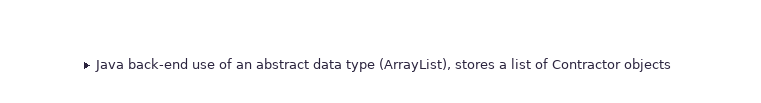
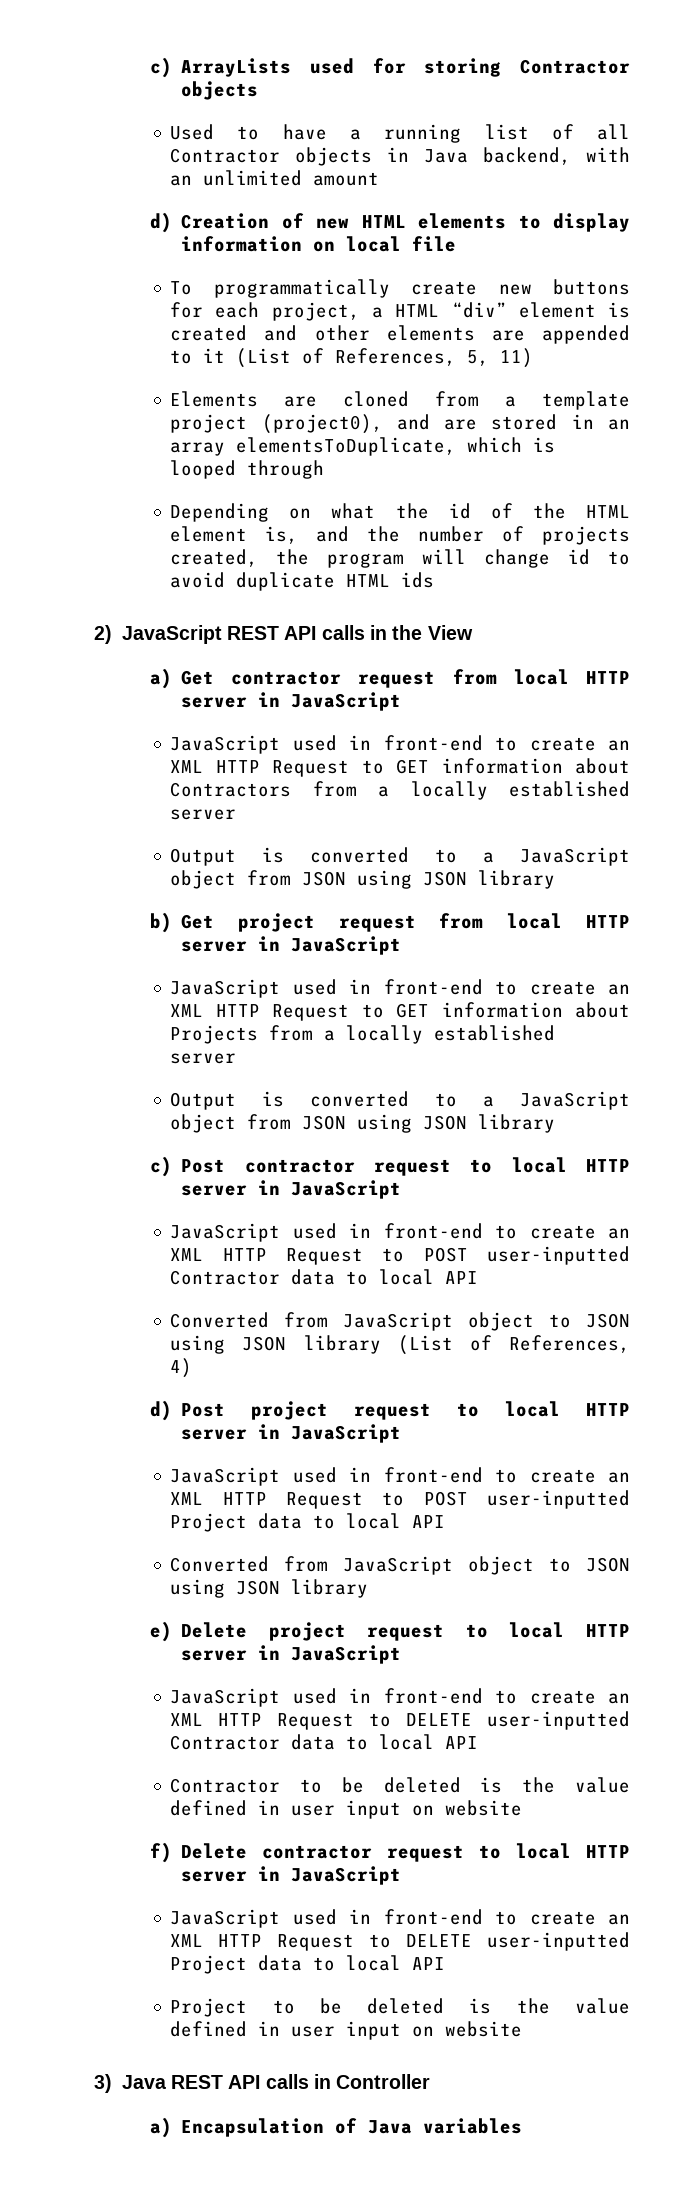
[94,58,507,72] Java back-end use of an abstract data type (ArrayList), stores a -> [149,57,630,78] [181,81,259,100] [170,124,462,143] c) ArrayLists used for storing Contractor objects // Used to have a running
[551,58,671,72] Contractor objects -> [596,124,630,140] [170,147,630,166] [170,170,380,186] [149,212,630,233] [181,236,457,252] [170,279,630,298] [170,302,630,321] [170,325,630,344] [170,348,534,368] [170,391,630,410] [170,414,630,434] [170,437,556,456] [170,460,325,479] [170,503,631,522] [170,526,630,545] [170,549,630,568] [170,572,435,591] [94,625,473,644] [149,668,631,689] [181,692,402,711] [170,735,630,754] [170,758,630,777] [170,781,630,800] [170,809,237,820] [170,847,630,866] [170,870,556,889] [149,912,630,933] [181,936,402,955] [170,979,630,998] [170,1002,630,1021] [170,1025,556,1044] [170,1053,237,1064] [170,1091,630,1110] [170,1114,556,1133] [149,1156,631,1177] [181,1180,402,1199] [170,1223,630,1242] [170,1246,630,1265] [170,1269,479,1285] [170,1312,630,1331] [170,1335,630,1355] [170,1358,193,1378] [149,1400,630,1421] [181,1424,402,1443] [170,1467,630,1486] [170,1490,630,1509] [170,1513,446,1532] [170,1556,630,1575] [170,1579,369,1598] [149,1621,630,1642] [181,1645,402,1664] [170,1688,630,1707] [170,1711,630,1730] [170,1734,479,1750] [170,1777,630,1793] [170,1800,523,1819] [149,1842,630,1863] [181,1866,402,1885] [170,1909,630,1928] [170,1932,630,1951] [170,1955,446,1974] [170,1998,630,2017] [170,2021,523,2040] [94,2074,431,2093] [149,2117,523,2138] all Contractor objects in Java backend, with an unlimited amount // d) Creation of new HTML elements to display information on local file // To programmatically create new buttons for each project, a HTML “div” element is created and other elements are appended to it (List of References, 5, 11) // Elements are cloned from a template project (project0), and are stored in an array elementsToDuplicate, which is looped through // Depending on what the id of the HTML element is, and the number of projects created, the program will change id to avoid duplicate HTML ids // 2) JavaScript REST API calls in the View // a) Get contractor request from local HTTP server in JavaScript // JavaScript used in front-end to create an XML HTTP Request to GET information about Contractors from a locally established server // Output is converted to a JavaScript object from JSON using JSON library // b) Get project request from local HTTP server in JavaScript // JavaScript used in front-end to create an XML HTTP Request to GET information about Projects from a locally established server // Output is converted to a JavaScript object from JSON using JSON library // c) Post contractor request to local HTTP server in JavaScript // JavaScript used in front-end to create an XML HTTP Request to POST user-inputted Contractor data to local API // Converted from JavaScript object to JSON using JSON library (List of References, 4) // d) Post project request to local HTTP server in JavaScript // JavaScript used in front-end to create an XML HTTP Request to POST user-inputted Project data to local API // Converted from JavaScript object to JSON using JSON library // e) Delete project request to local HTTP server in JavaScript // JavaScript used in front-end to create an XML HTTP Request to DELETE user-inputted Contractor data to local API // Contractor to be deleted is the value defined in user input on website // f) Delete contractor request to local HTTP server in JavaScript // JavaScript used in front-end to create an XML HTTP Request to DELETE user-inputted Project data to local API // Project to be deleted is the value defined in user input on website // 3) Java REST API calls in Controller // a) Encapsulation of Java variables

